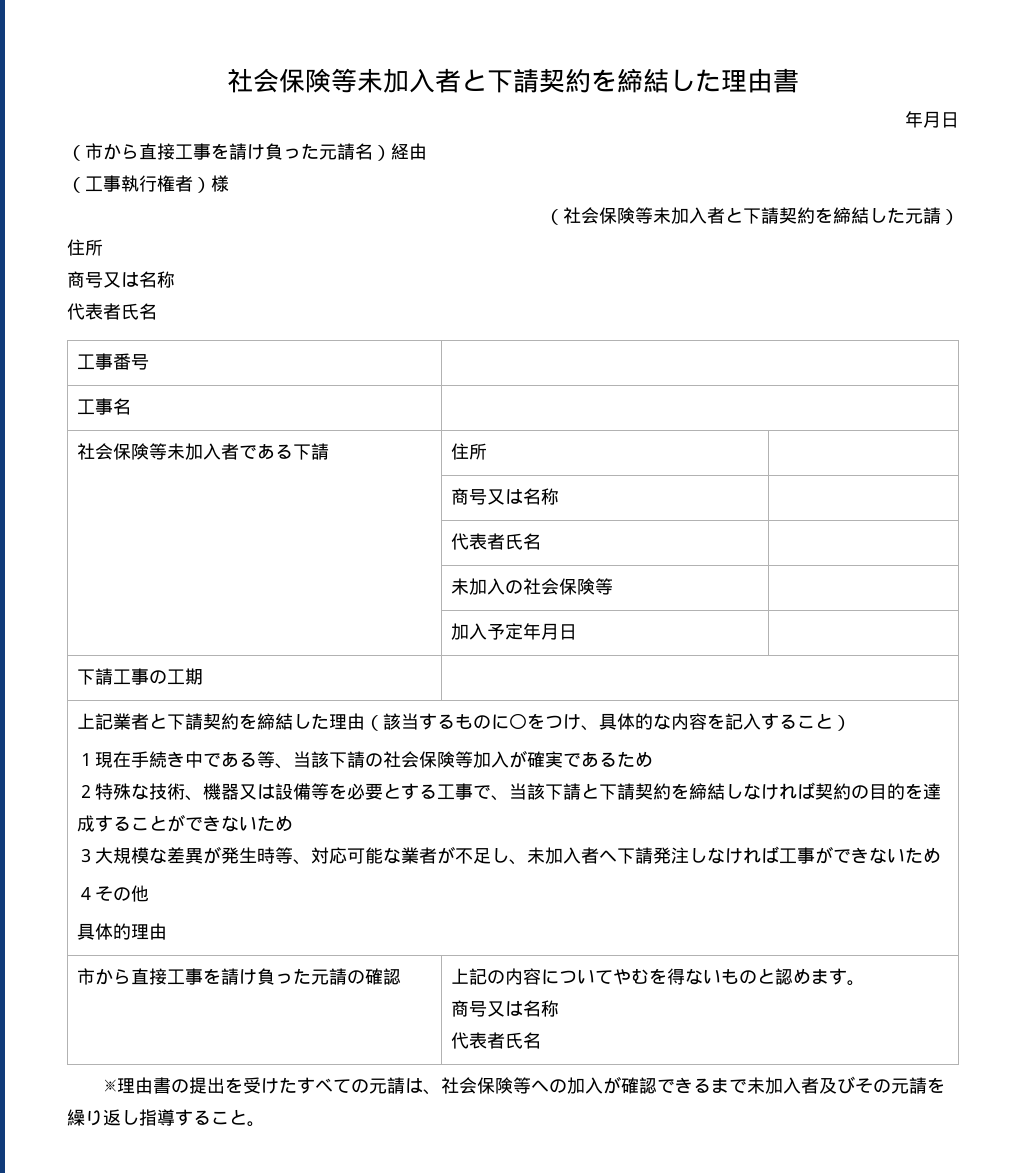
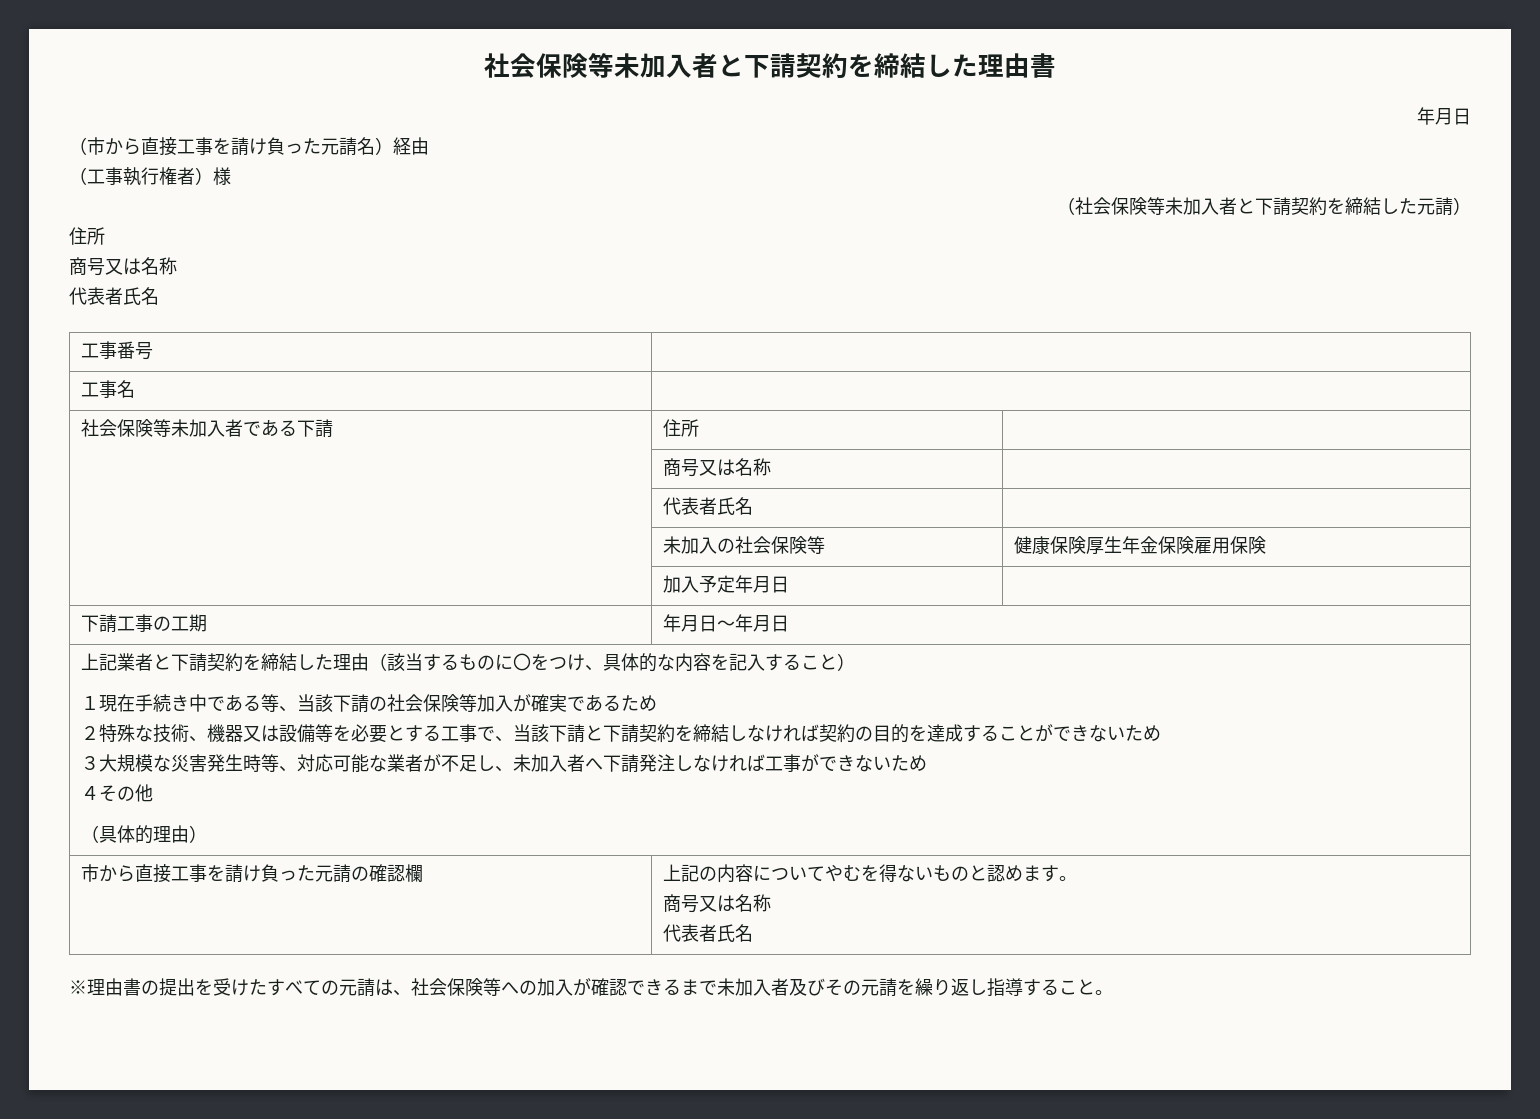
(614, 586) none -> [1014,536,1267,555] 健康保険厚生年金保険雇用保険
(204, 676) none -> [663,614,790,632] 年月日～年月日
[167,846,222,864] 差異が -> [171,754,208,772] 災害
(150, 893) none -> [81,825,100,843] （
(168, 931) none -> [189,825,208,843] ）
(402, 976) none -> [405,864,424,882] 欄

